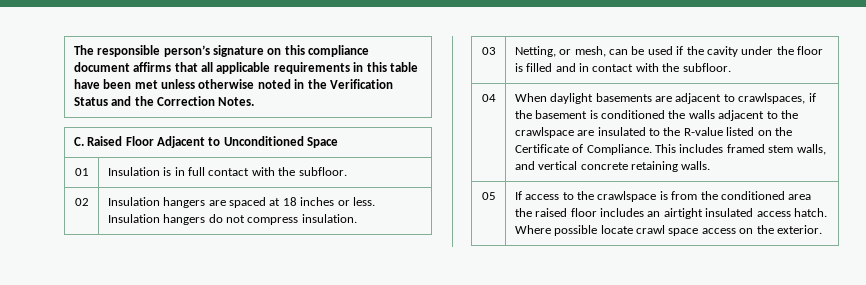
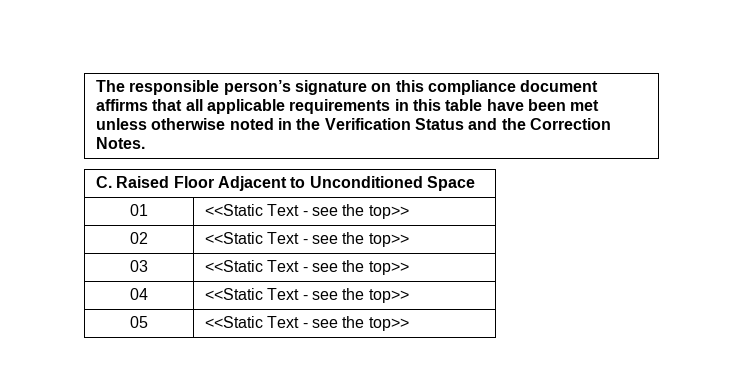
[107,167,347,176] [74,198,89,206] [107,197,375,208] [107,214,357,225] [481,47,496,55] [514,46,824,57] [514,63,731,72] [481,94,496,102] [514,93,816,104] [514,110,798,121] [514,127,792,138] [514,144,826,155] [514,161,711,172] [481,192,496,200] [514,191,812,202] [514,208,827,219] [514,225,822,236] Insulation is in full contact with the subfloor. // 02 | Insulation hangers are spaced at 18 inches or less. Insulation hangers do not compress insulation. // 03 | Netting, or mesh, can be used if the cavity under the floor is filled and in contact with the subfloor. // 04 | When daylight basements are adjacent to crawlspaces, if the basement is conditioned the walls adjacent to the crawlspace are insulated to the R-value listed on the Certificate of Compliance. This includes framed stem walls, and vertical concrete retaining walls. // 05 | If access to the crawlspace is from the conditioned area the raised floor includes an airtight insulated access hatch. Where possible locate crawl space access on the exterior. -> [205,204,409,219] [130,232,148,244] [205,232,409,247] [130,260,148,272] [205,260,409,275] [130,288,148,300] [205,288,409,303] [130,316,148,328] [205,316,409,331] <<Static Text - see the top>> // 02 | <<Static Text - see the top>> // 03 | <<Static Text - see the top>> // 04 | <<Static Text - see the top>> // 05 | <<Static Text - see the top>>

